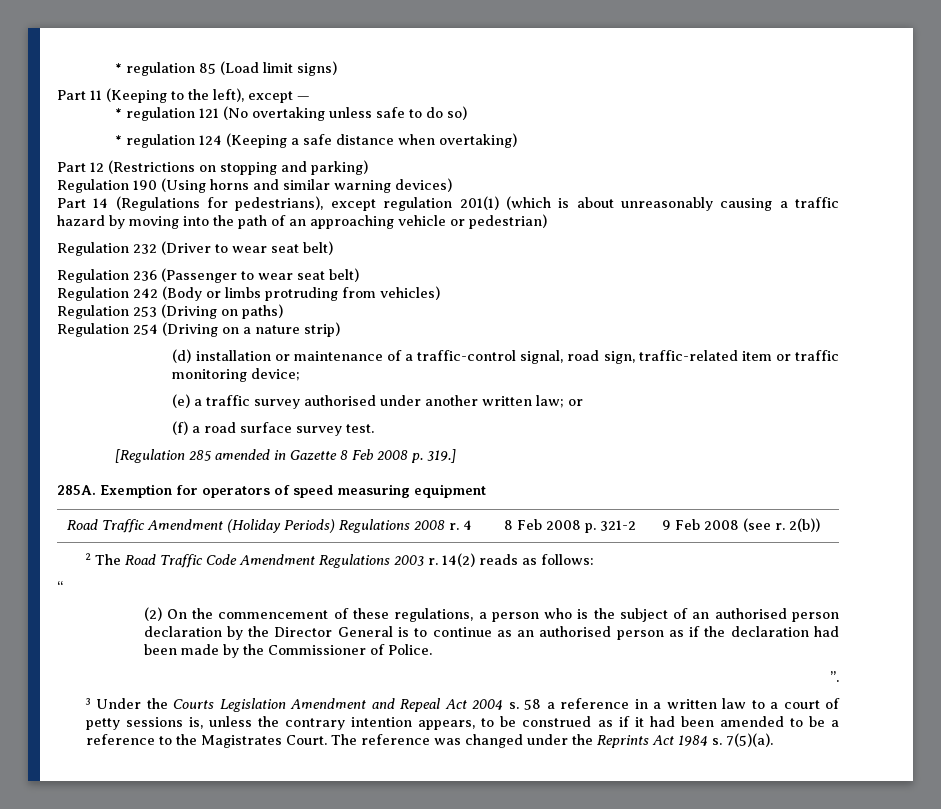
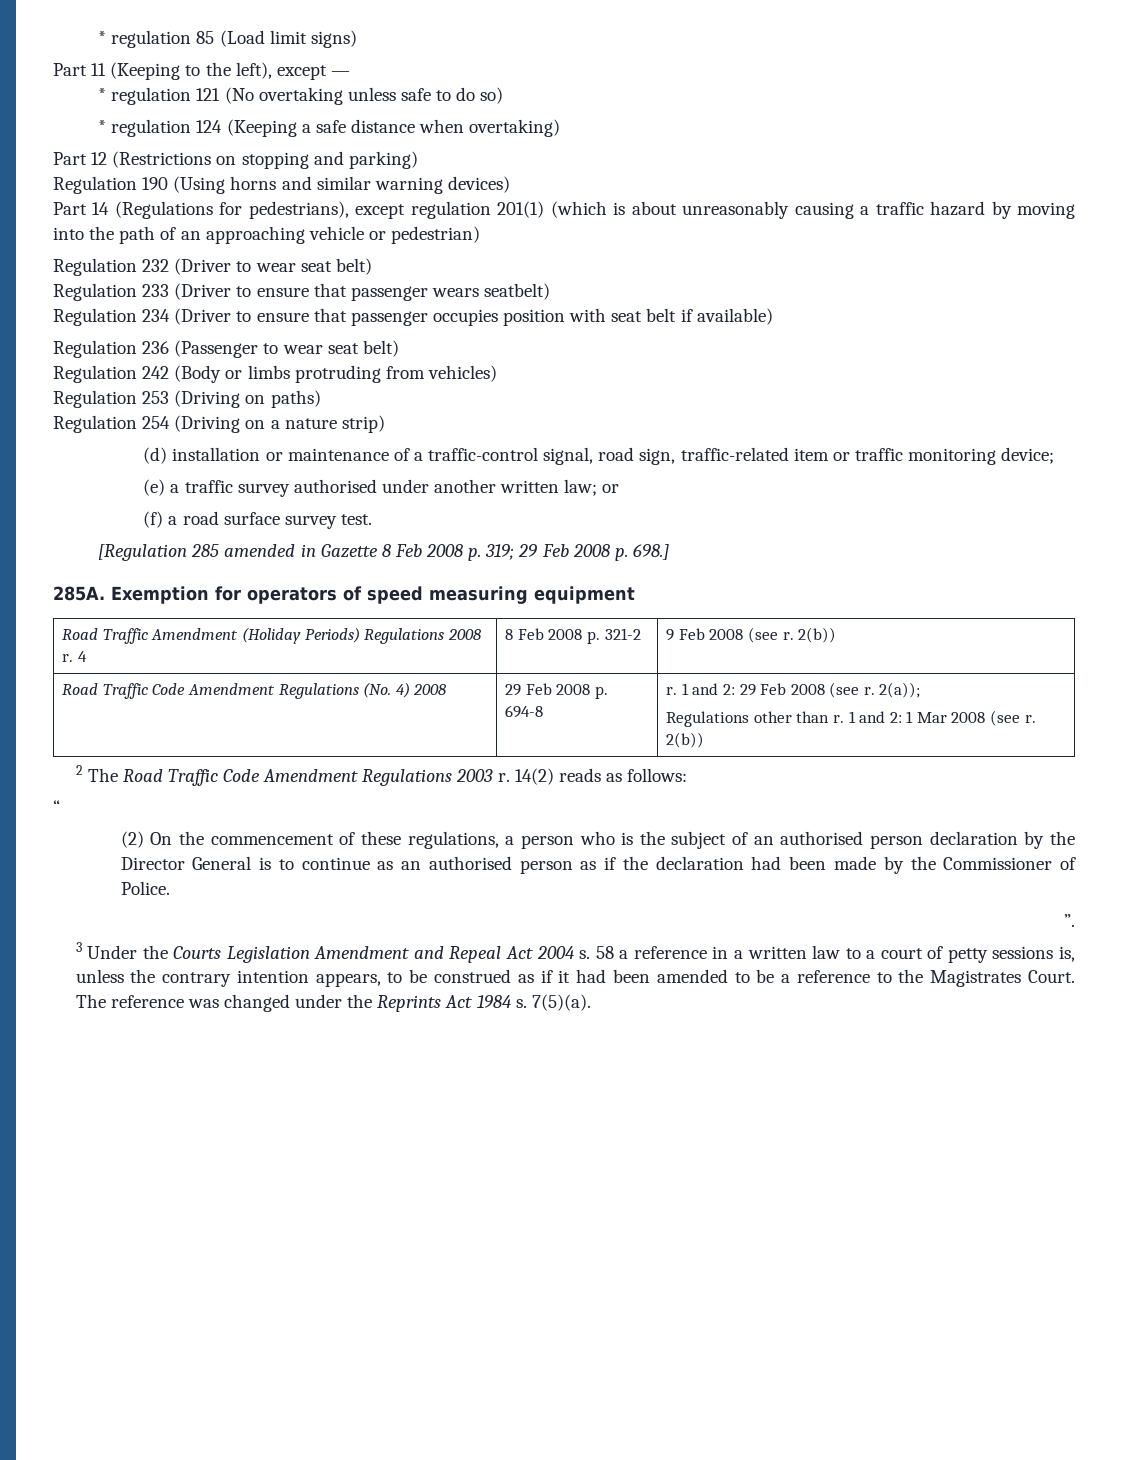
(333, 248) none -> [53,283,551,301] [53,308,773,326] // Regulation 233 (Driver to ensure that passenger wears seatbelt) // Regulation 234 (Driver to ensure that passenger occupies position with seat belt if available)
[426,449,456,463] 319.] -> [485,544,669,561] 319; 29 Feb 2008 p. 698.]
(820, 525) none -> [62,682,447,699] [505,683,608,699] [505,705,544,718] [666,682,921,698] [666,710,1036,727] [666,732,705,748] // Road Traffic Code Amendment Regulations (No. 4) 2008 | 29 Feb 2008 p. 694-8 | r. 1 and 2: 29 Feb 2008 (see r. 2(a)); // Regulations other than r. 1 and 2: 1 Mar 2008 (see r. 2(b))

